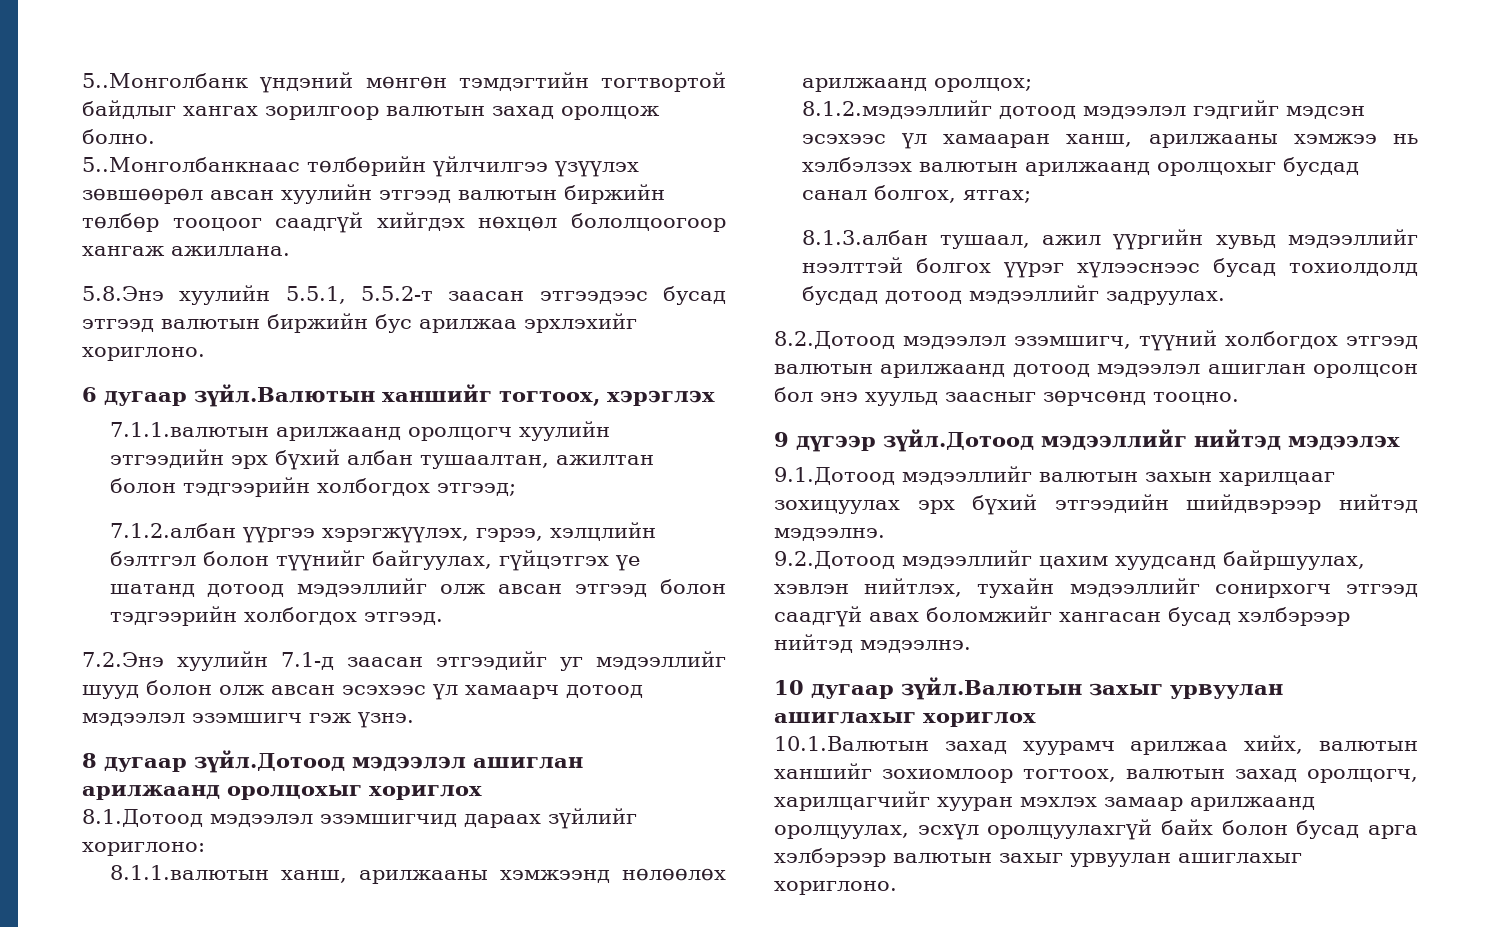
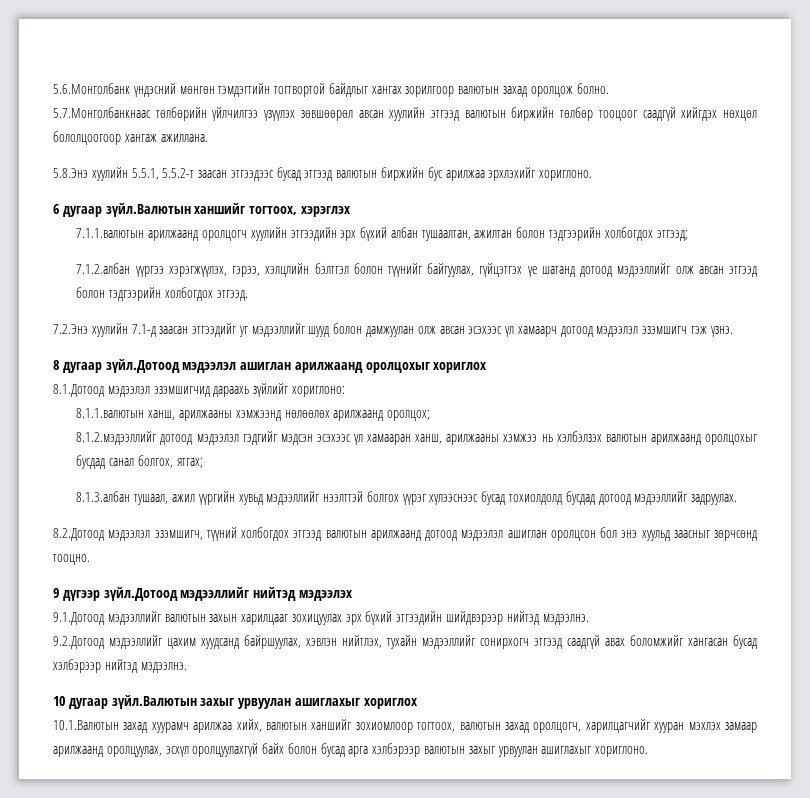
[82,72,354,93] 5..Монголбанк үндэний -> [53,83,176,97] 5.6.Монголбанк үндэсний
[82,157,300,172] 5..Монголбанкнаас -> [53,107,151,118] 5.7.Монголбанкнаас
(212, 687) none -> [366,326,415,337] дамжуулан
[464,814,541,828] дараах -> [213,386,250,397] дараахь

